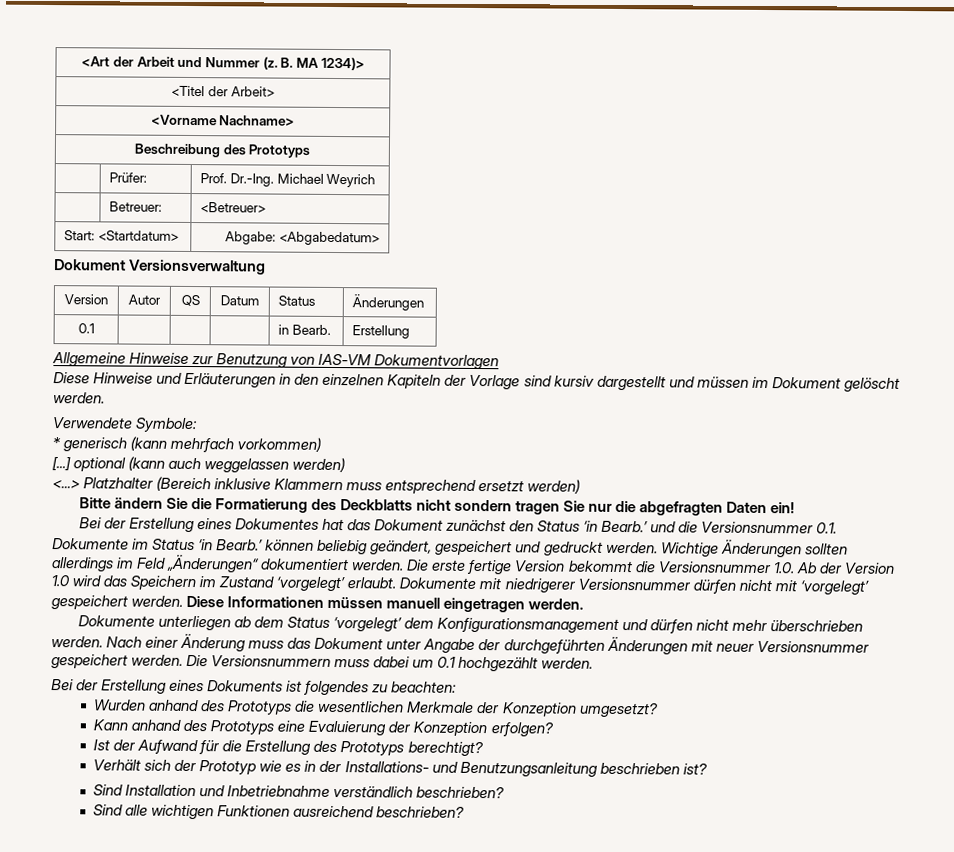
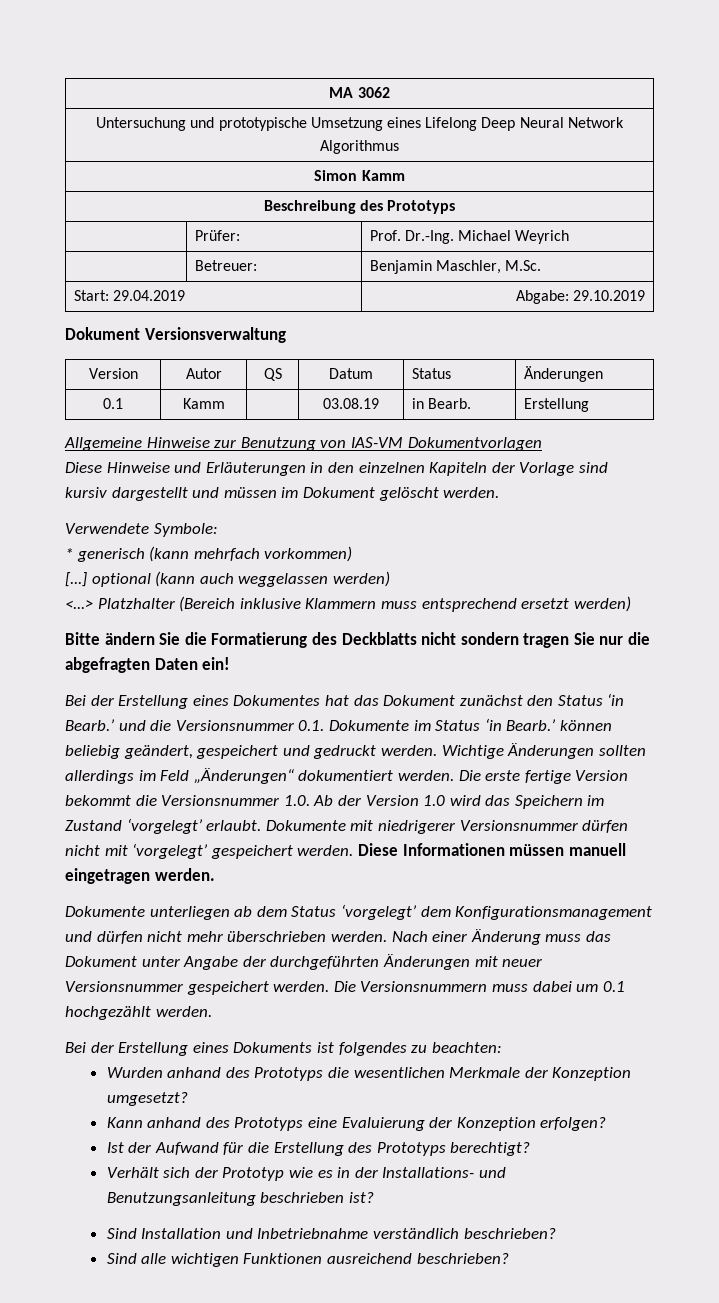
[81,56,365,71] [171,85,275,97] [150,114,296,126] <Art der Arbeit und Nummer (z. B. MA 1234)> // <Titel der Arbeit> // <Vorname Nachname> -> [329,87,390,98] [96,117,624,131] [320,140,399,154] [314,170,405,181] MA 3062 // Untersuchung und prototypische Umsetzung eines Lifelong Deep Neural Network Algorithmus // Simon Kamm
[200,202,267,213] <Betreuer> -> [369,260,542,274] Benjamin Maschler, M.Sc.
[97,230,179,241] <Startdatum> -> [113,290,186,301] 29.04.2019
[278,231,380,246] <Abgabedatum> -> [573,290,646,301] 29.10.2019
(95, 328) | | -> [182,398,225,409] [323,398,379,409] Kamm | | 03.08.19

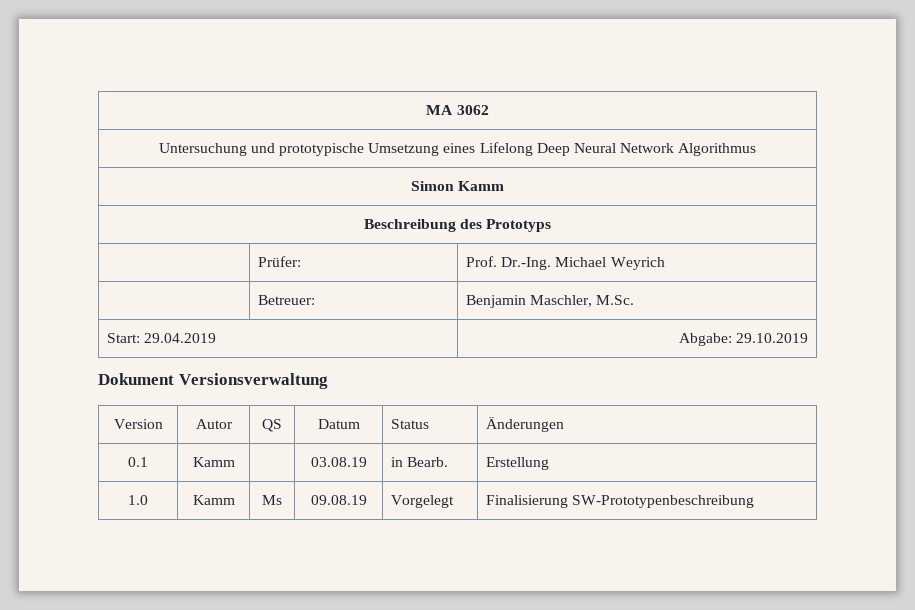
[64,437,542,451] [65,462,608,476] [65,487,500,501] [65,523,218,537] [65,546,353,562] [65,571,390,587] [65,596,631,612] [65,632,651,648] [65,657,231,673] [65,693,625,709] [65,718,612,731] [65,743,646,759] [65,768,629,784] [65,795,605,809] [65,818,629,834] [65,843,626,859] [65,868,215,884] [65,904,653,920] [65,929,611,945] [65,954,543,970] [65,981,625,995] [65,1006,212,1020] [65,1042,502,1056] [106,1067,632,1081] [106,1092,188,1106] [106,1117,607,1131] [106,1142,531,1156] [106,1167,506,1181] [106,1192,374,1206] [106,1228,556,1239] [106,1253,509,1267] // Allgemeine Hinweise zur Benutzung von IAS-VM Dokumentvorlagen // Diese Hinweise und Erläuterungen in den einzelnen Kapiteln der Vorlage sind kursiv dargestellt und müssen im Dokument gelöscht werden. // Verwendete Symbole: // * generisch (kann mehrfach vorkommen) // [...] optional (kann auch weggelassen werden) // <...> Platzhalter (Bereich inklusive Klammern muss entsprechend ersetzt werden) // Bitte ändern Sie die Formatierung des Deckblatts nicht sondern tragen Sie nur die abgefragten Daten ein! // Bei der Erstellung eines Dokumentes hat das Dokument zunächst den Status ‘in Bearb.’ und die Versionsnummer 0.1. Dokumente im Status ‘in Bearb.’ können beliebig geändert, gespeichert und gedruckt werden. Wichtige Änderungen sollten allerdings im Feld „Änderungen“ dokumentiert werden. Die erste fertige Version bekommt die Versionsnummer 1.0. Ab der Version 1.0 wird das Speichern im Zustand ‘vorgelegt’ erlaubt. Dokumente mit niedrigerer Versionsnummer dürfen nicht mit ‘vorgelegt’ gespeichert werden. Diese Informationen müssen manuell eingetragen werden. // Dokumente unterliegen ab dem Status ‘vorgelegt’ dem Konfigurationsmanagement und dürfen nicht mehr überschrieben werden. Nach einer Änderung muss das Dokument unter Angabe der durchgeführten Änderungen mit neuer Versionsnummer gespeichert werden. Die Versionsnummern muss dabei um 0.1 hochgezählt werden. // Bei der Erstellung eines Dokuments ist folgendes zu beachten: // Wurden anhand des Prototyps die wesentlichen Merkmale der Konzeption umgesetzt? // Kann anhand des Prototyps eine Evaluierung der Konzeption erfolgen? // Ist der Aufwand für die Erstellung des Prototyps berechtigt? // Verhält sich der Prototyp wie es in der Installations- und Benutzungsanleitung beschrieben ist? // Sind Installation und Inbetriebnahme verständlich beschrieben? // Sind alle wichtigen Funktionen ausreichend beschrieben? -> [128,495,148,505] [192,495,235,505] [262,495,282,505] [310,495,367,505] [390,495,454,508] [485,495,755,508] // 1.0 | Kamm | Ms | 09.08.19 | Vorgelegt | Finalisierung SW-Prototypenbeschreibung

